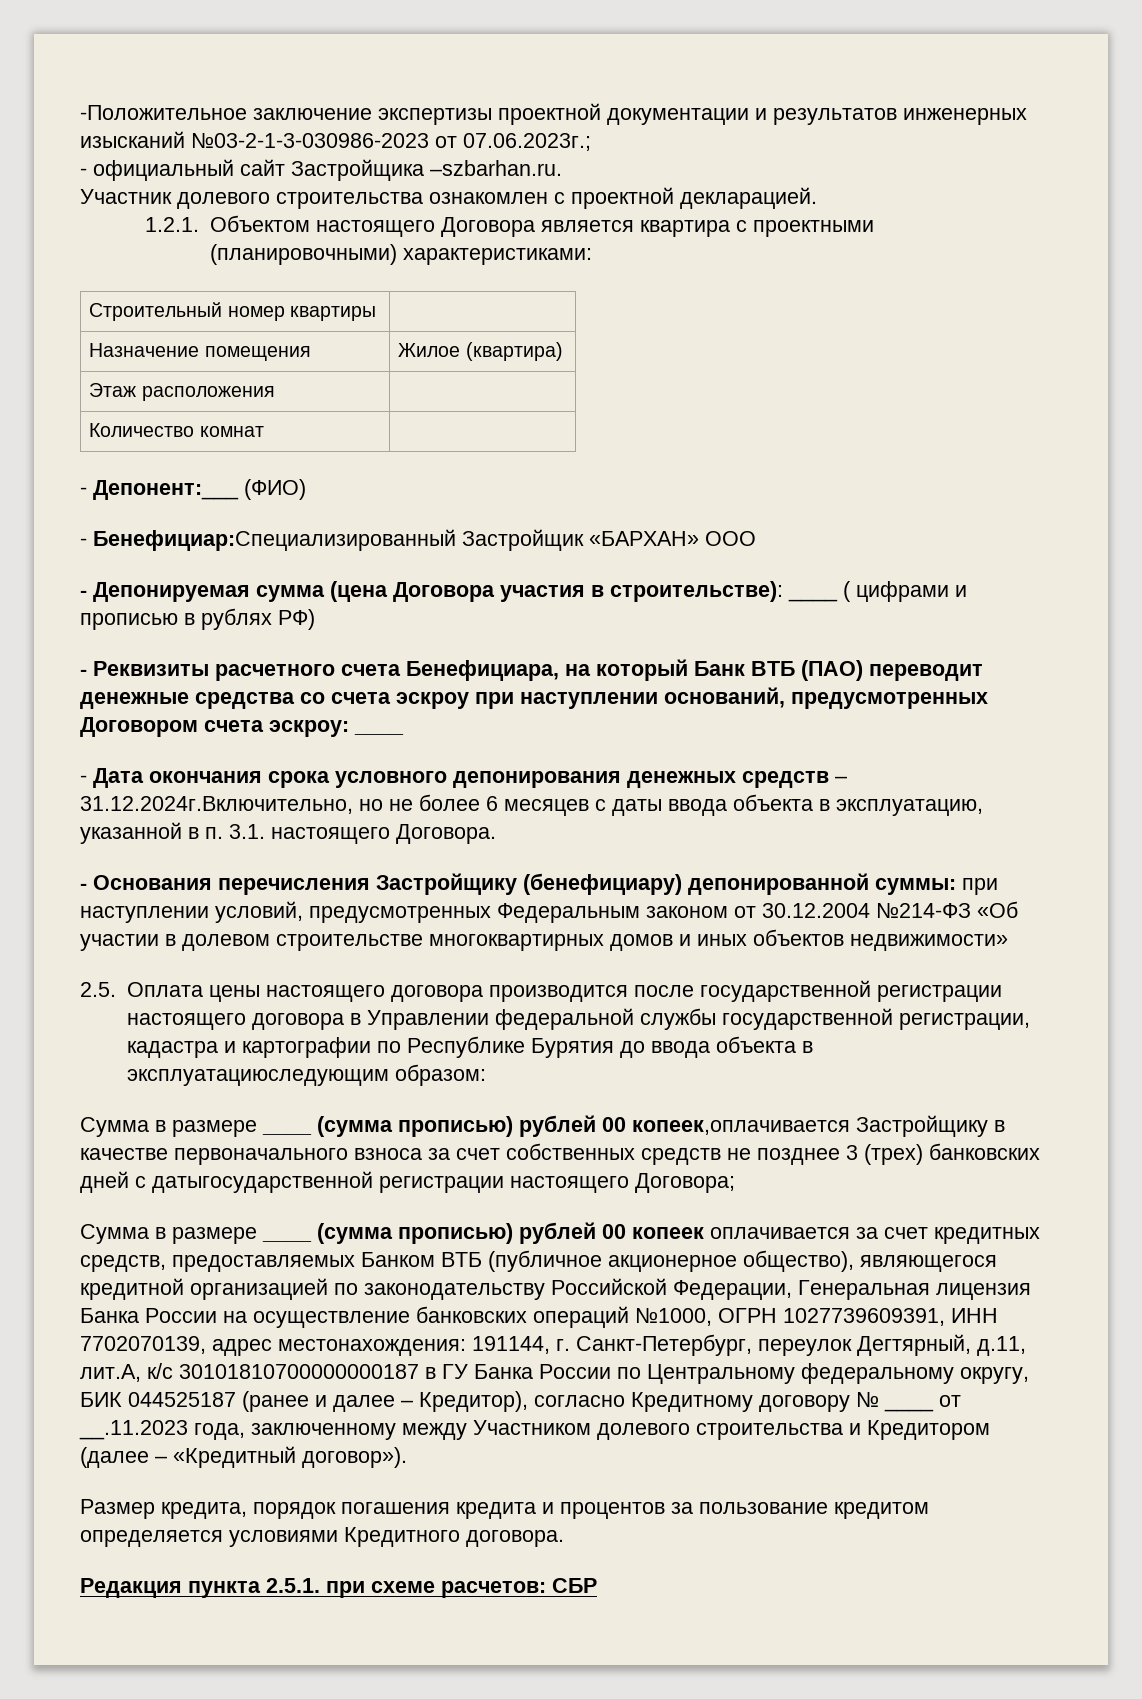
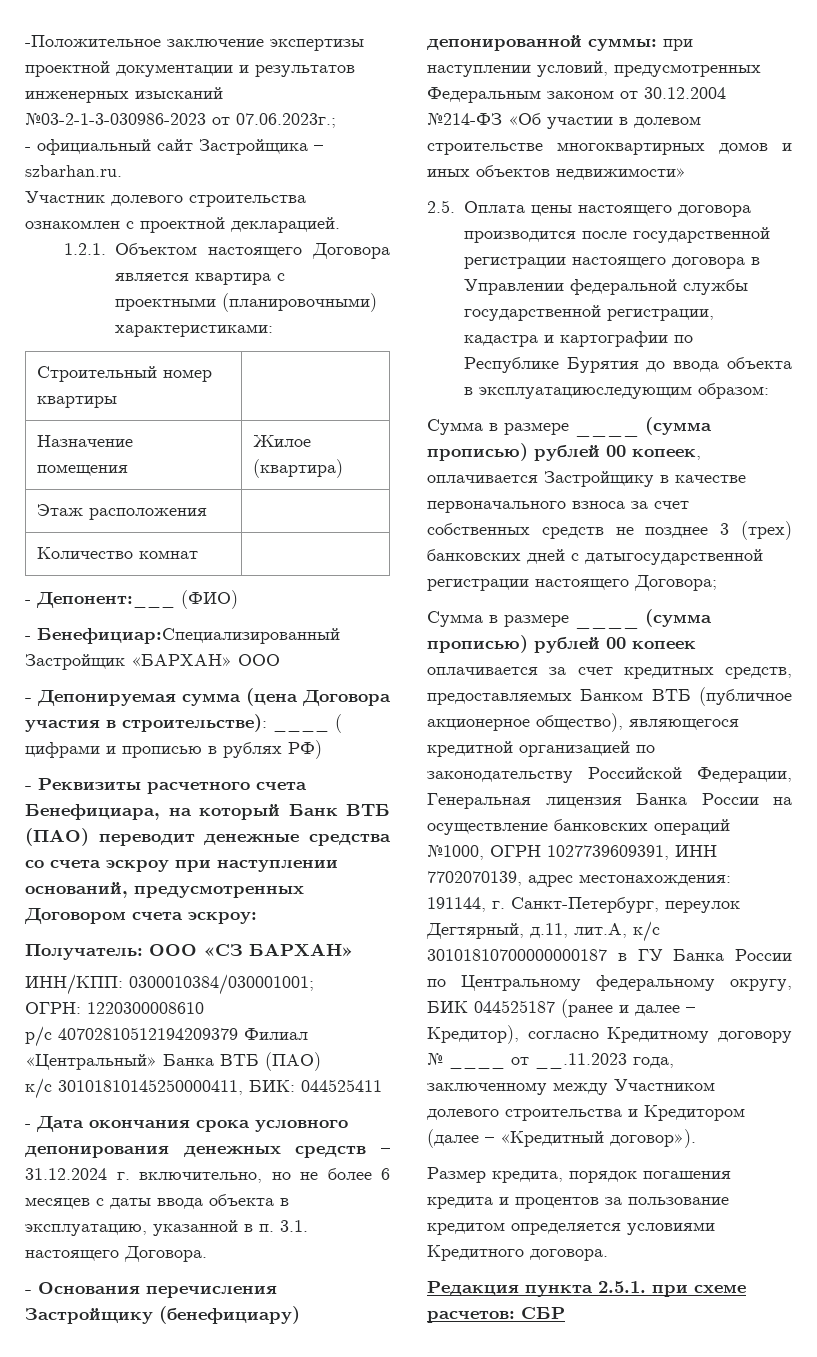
[430,160,562,176] –szbarhan.ru. -> [314,145,323,151] [25,165,122,177] – szbarhan.ru.
[354,732,404,735] ____ -> [25,943,354,960] [25,974,314,995] [25,1002,204,1014] [25,1026,308,1047] [25,1052,321,1071] [25,1078,382,1099] // Получатель: ООО «СЗ БАРХАН» // ИНН/КПП: 0300010384/030001001; // ОГРН: 1220300008610 // р/с 40702810512194209379 Филиал «Центральный» Банка ВТБ (ПАО) // к/с 30101810145250000411, БИК: 044525411
[80,796,353,814] 31.12.2024г.Включительно, -> [25,1168,262,1183] 31.12.2024 г. включительно,
[632,1120,850,1135] копеек,оплачивается -> [632,449,701,460] [427,475,538,483] копеек, оплачивается

